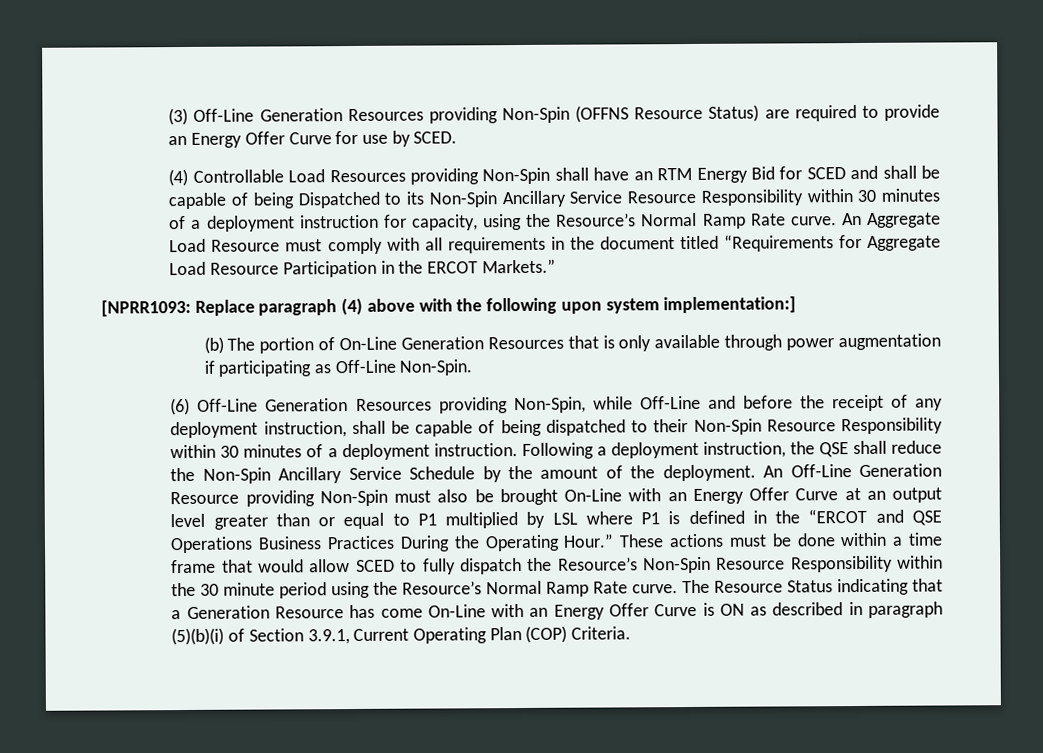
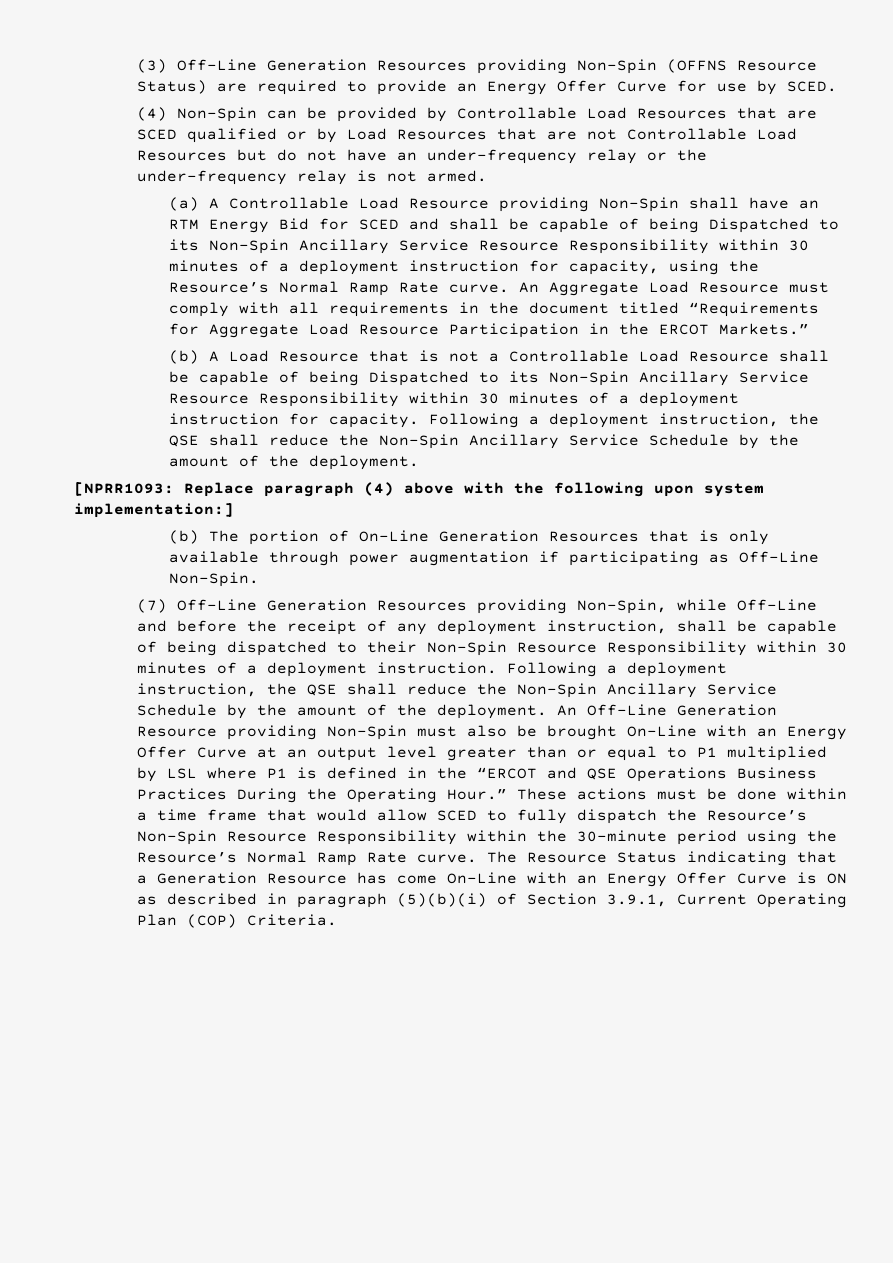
[192,169,406,183] Controllable Load Resources -> [177,107,818,122] [137,128,798,143] [137,149,708,164] [137,170,488,185] [169,197,490,211] Non-Spin can be provided by Controllable Load Resources that are SCED qualified or by Load Resources that are not Controllable Load Resources but do not have an under-frequency relay or the under-frequency relay is not armed. // (a) A Controllable Load Resource
(556, 266) none -> [169,350,830,364] [169,371,810,386] [169,392,740,407] [169,413,820,428] [169,434,800,449] [169,455,420,470] // (b) A Load Resource that is not a Controllable Load Resource shall be capable of being Dispatched to its Non-Spin Ancillary Service Resource Responsibility within 30 minutes of a deployment instruction for capacity. Following a deployment instruction, the QSE shall reduce the Non-Spin Ancillary Service Schedule by the amount of the deployment.
[170,397,191,416] (6) -> [137,599,168,613] (7)
[200,582,276,596] 30 minute -> [577,830,668,842] 30-minute

